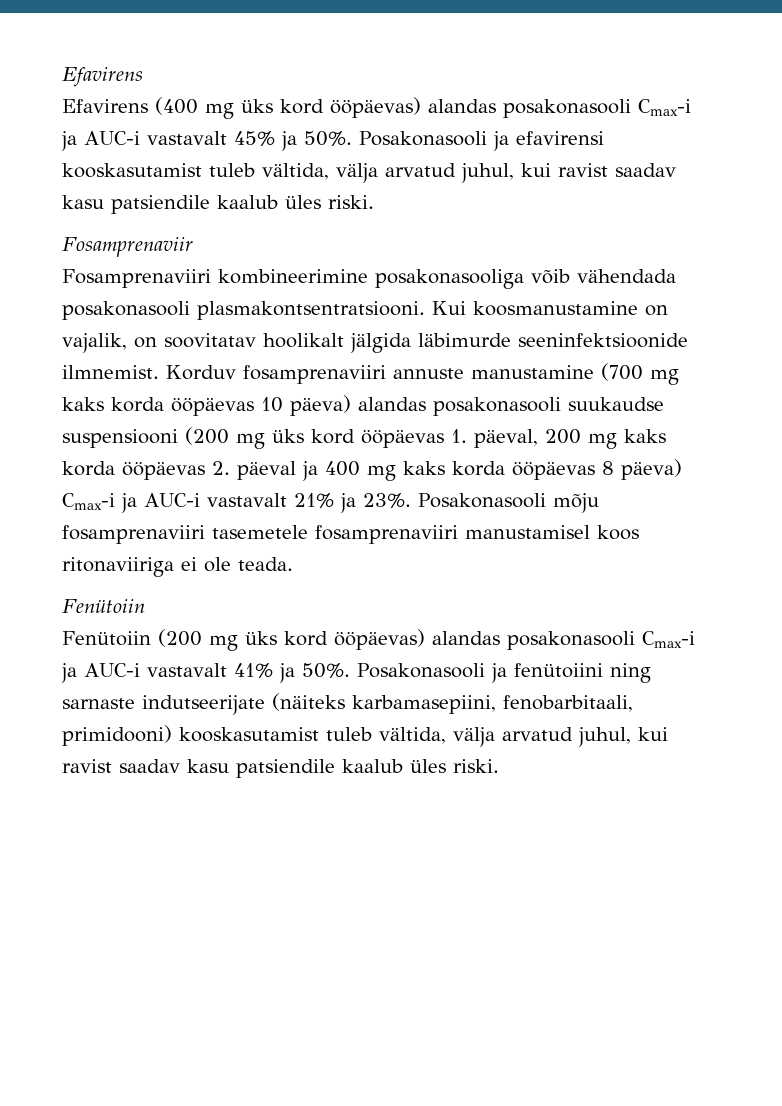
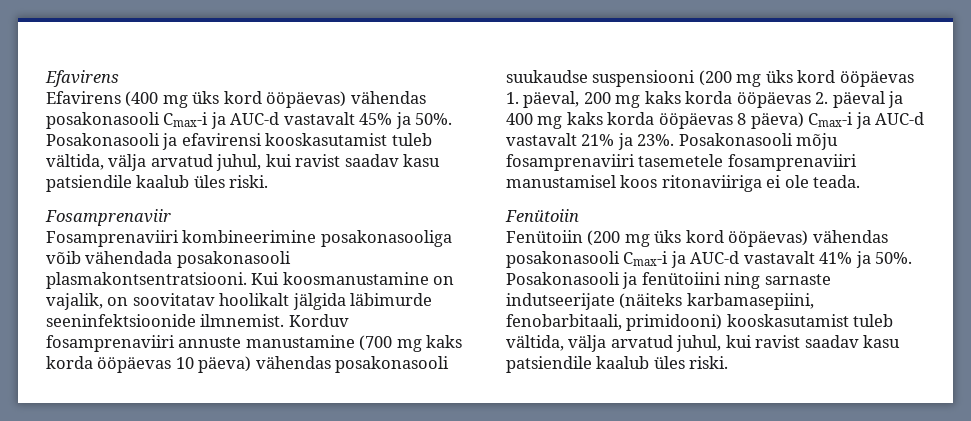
[428,99,691,118] [61,131,140,151] alandas posakonasooli Cmax-i ja AUC-i -> [350,91,426,104] [46,112,280,129] vähendas posakonasooli Cmax-i ja AUC-d
[358,397,426,411] alandas -> [255,356,331,369] vähendas
[144,493,200,507] AUC-i -> [875,112,925,125] AUC-d
[432,631,695,650] [61,663,140,683] alandas posakonasooli Cmax-i ja AUC-i -> [812,230,888,243] [506,251,740,268] vähendas posakonasooli Cmax-i ja AUC-d

